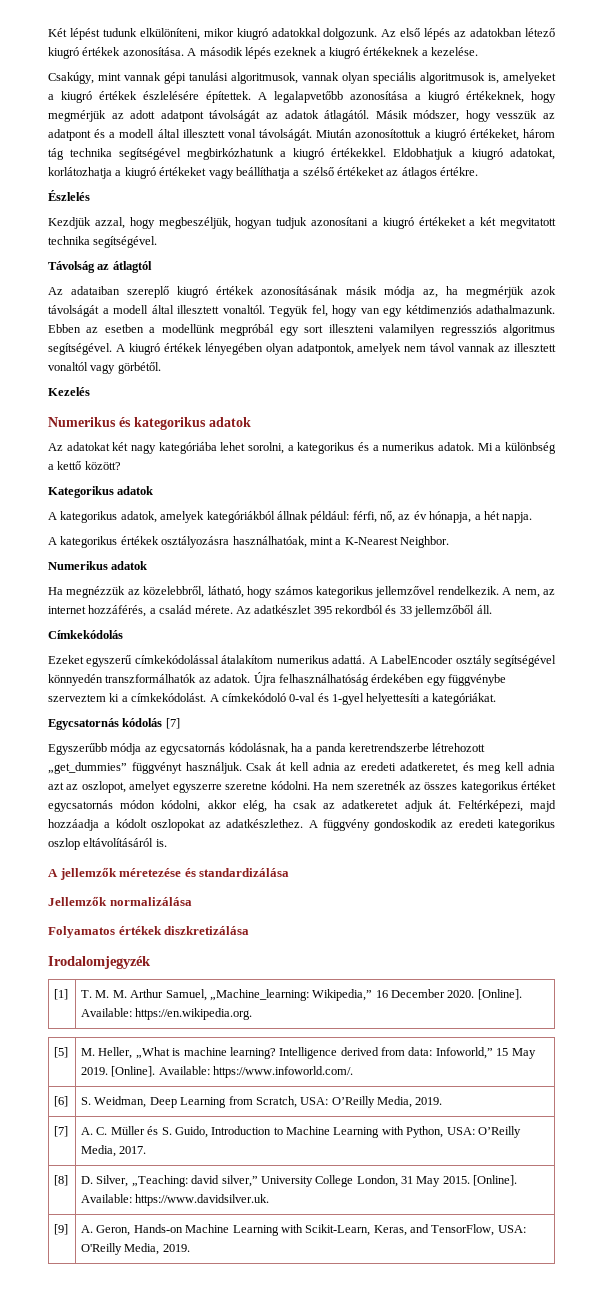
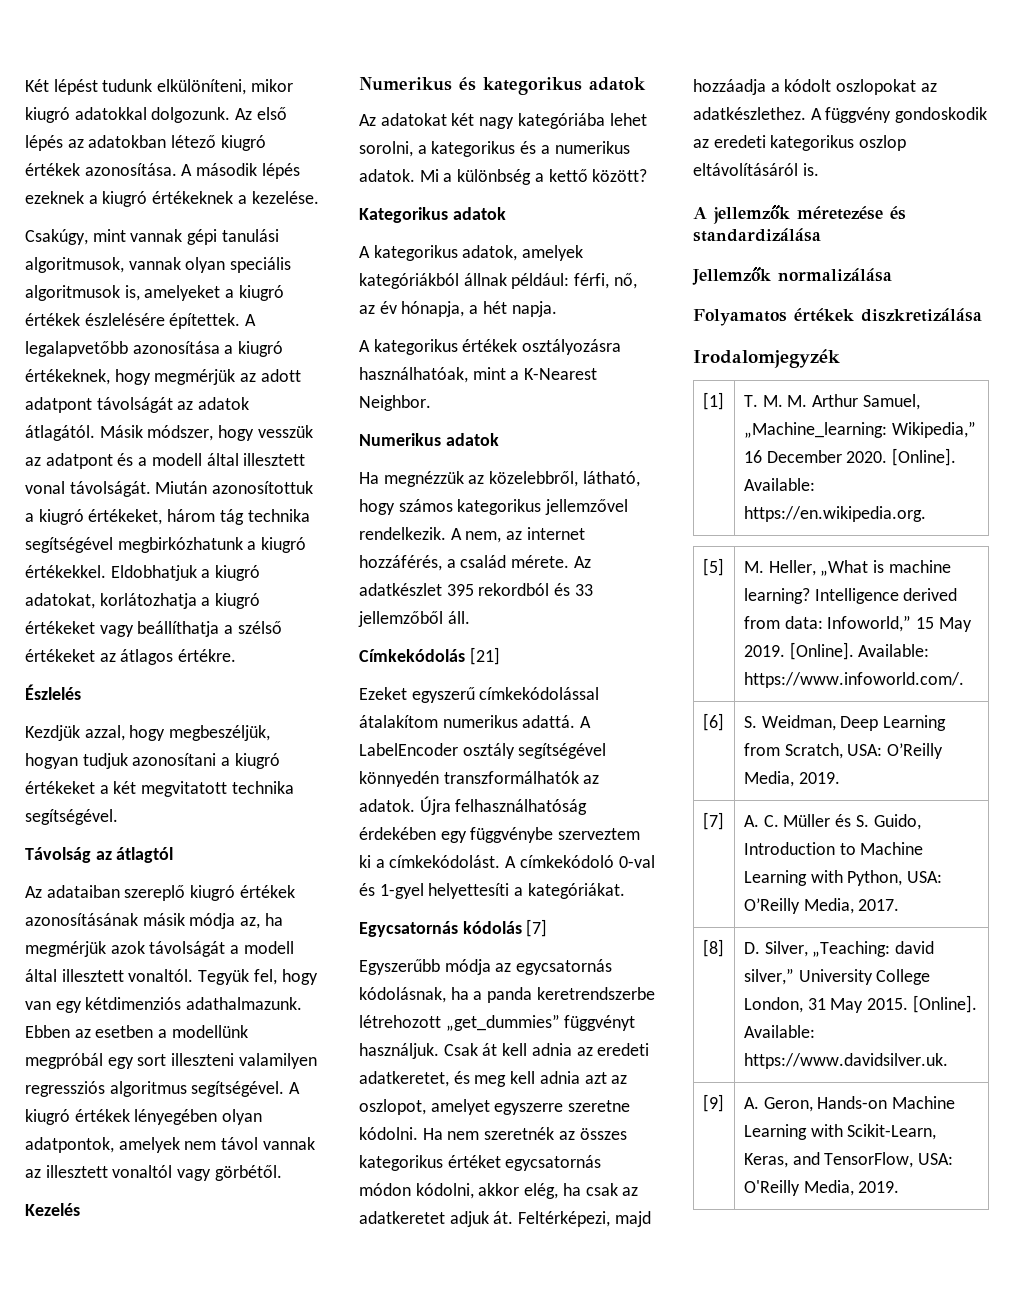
(123, 634) none -> [469,647,500,665] [21]

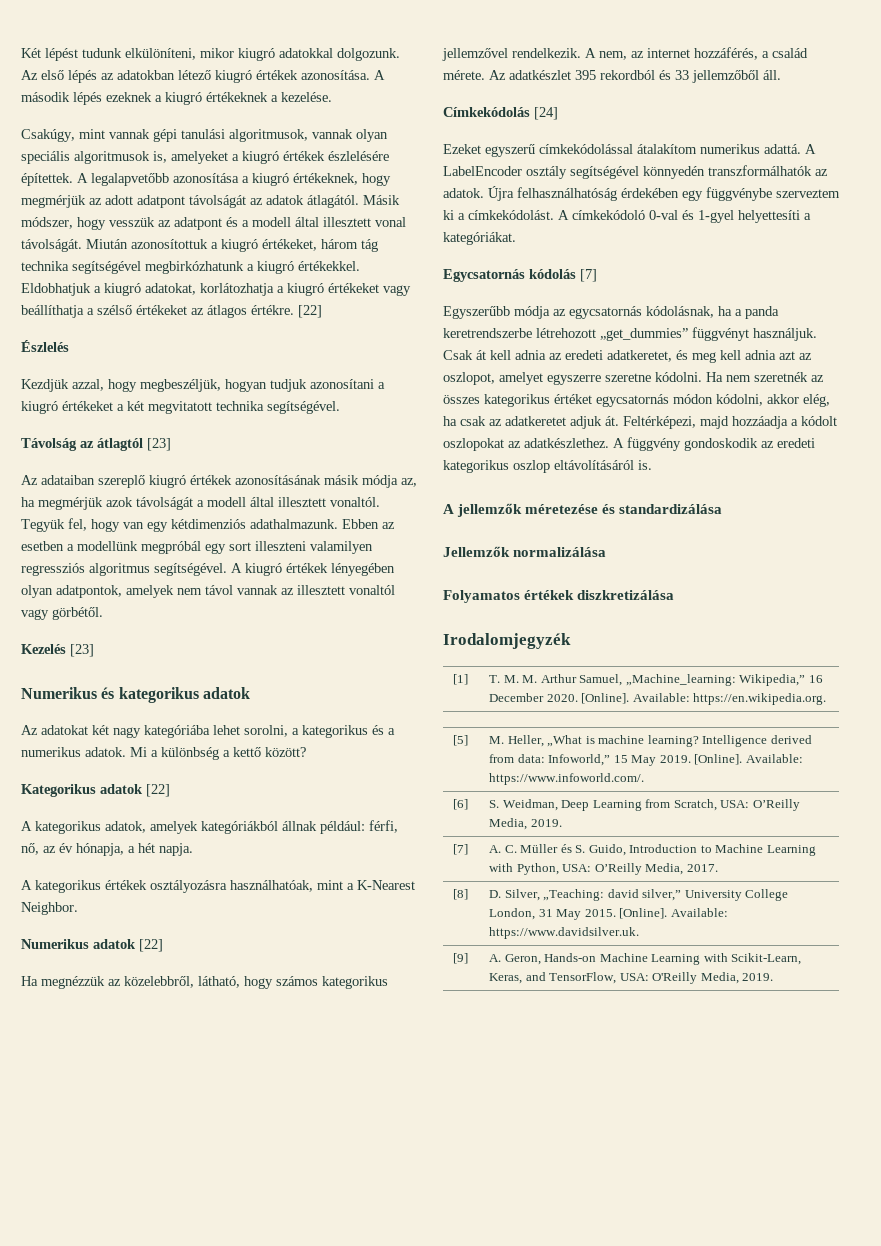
(237, 655) none -> [298,305,322,318] [22]
(174, 855) none -> [147,438,171,451] [23]
(80, 1209) none -> [70,644,94,657] [23]
(506, 213) none -> [146,784,170,797] [22]
(499, 439) none -> [139,939,163,952] [22]
[469,647,500,665] [21] -> [534,107,558,120] [24]

